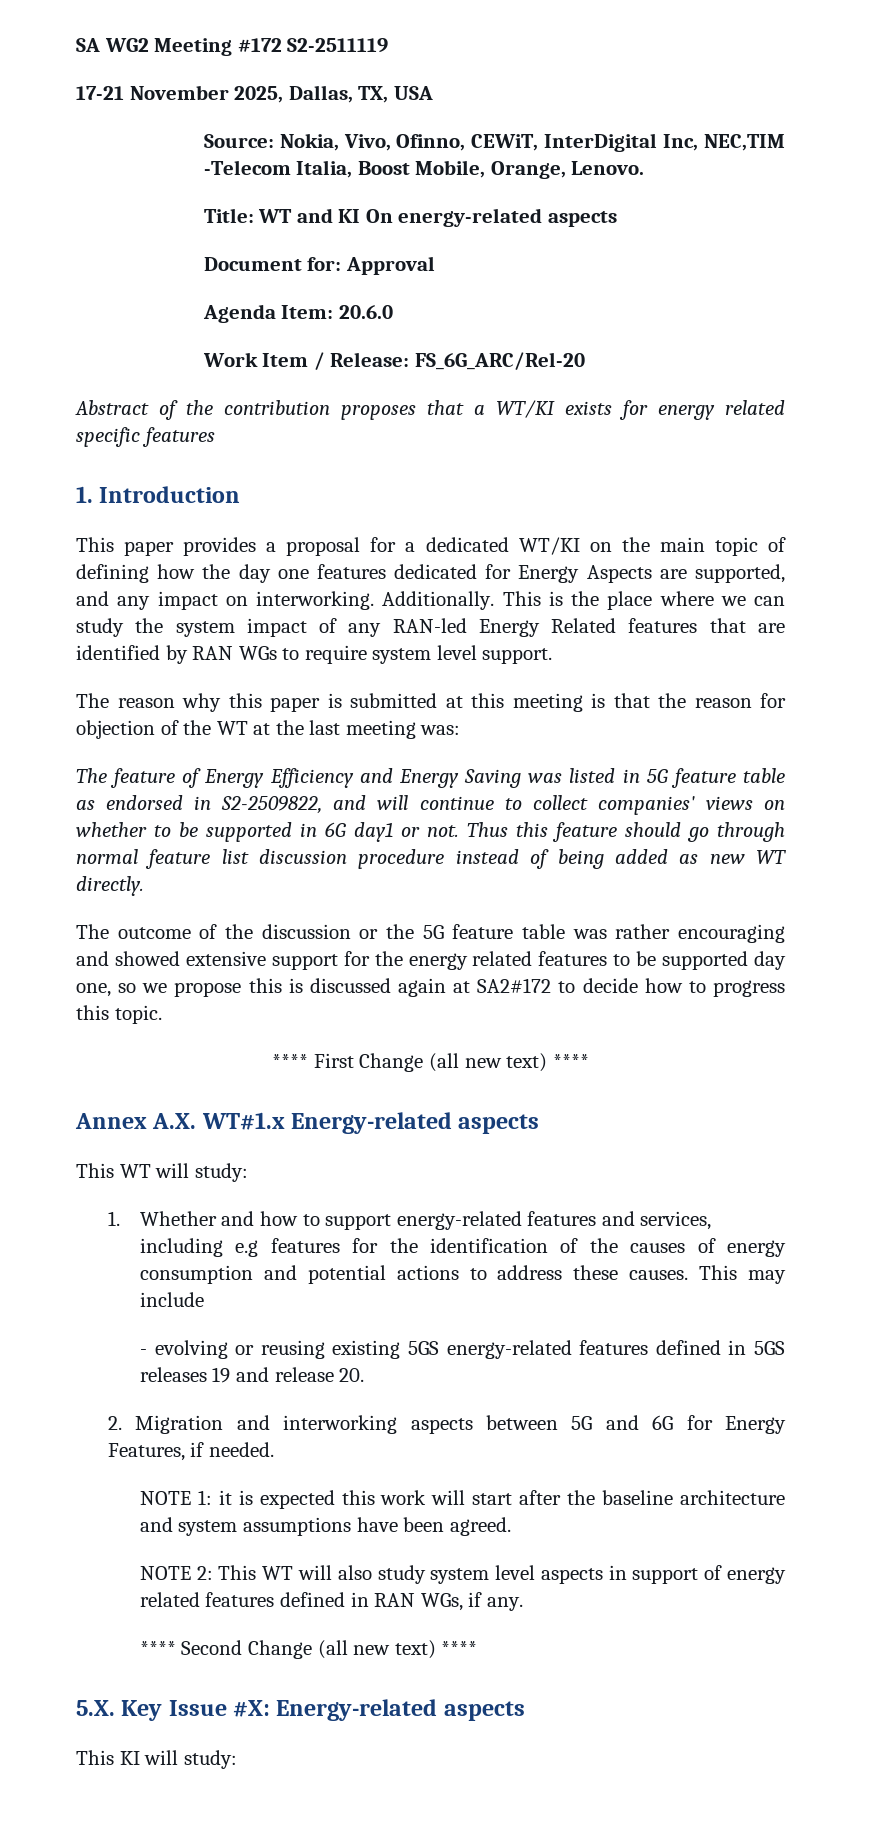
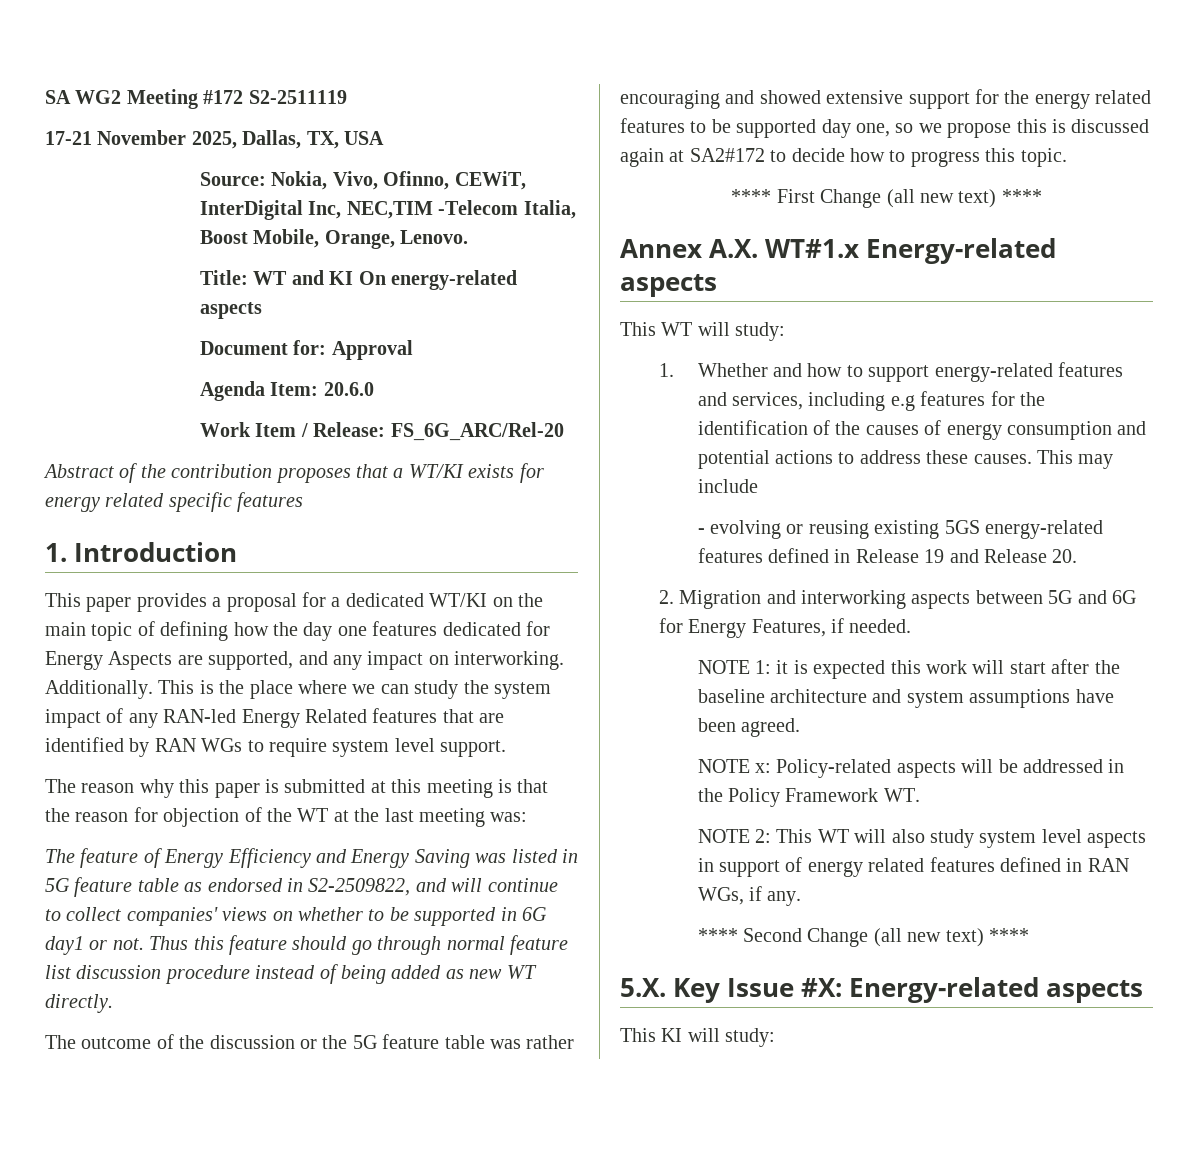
[753,1341,785,1355] [139,1367,207,1382] 5GS releases -> [855,549,919,563] Release
[274,1367,334,1382] release -> [983,549,1047,563] Release
(511, 1526) none -> [697,759,1125,778] [697,788,920,807] // NOTE x: Policy-related aspects will be addressed in the Policy Framework WT.

